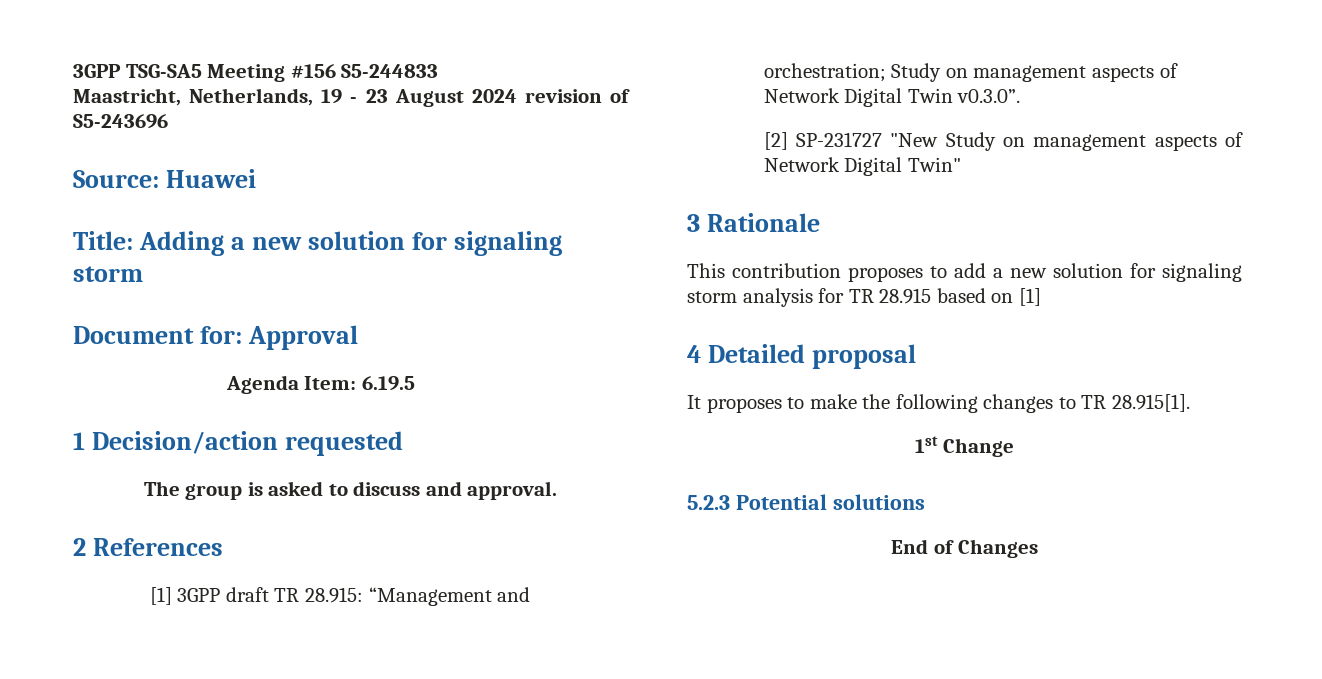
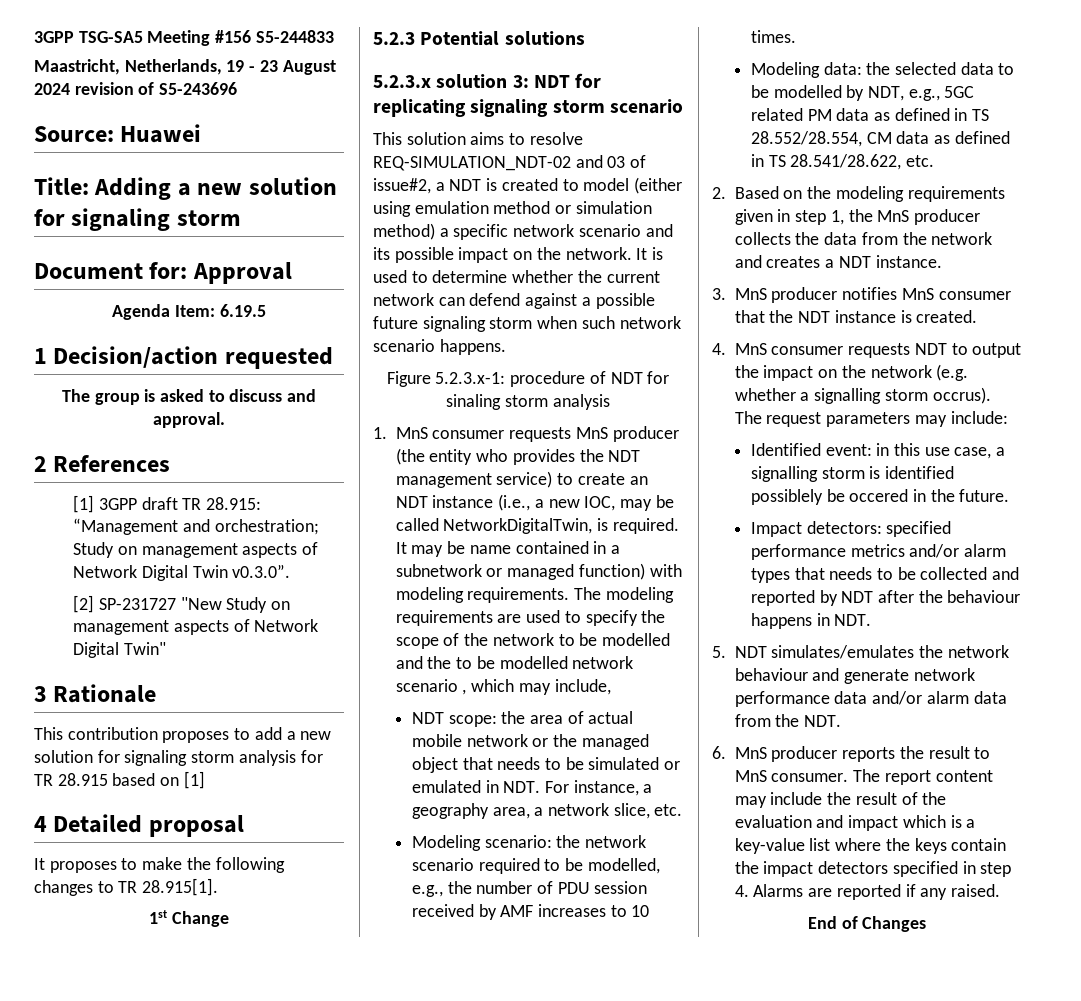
(925, 502) none -> [373,73,602,88] [373,99,683,117] [373,132,583,145] [373,155,647,171] [373,177,683,194] [373,201,652,217] [373,223,673,240] [373,247,664,263] [373,270,660,283] [373,293,655,309] [373,316,681,332] [373,339,506,355] [386,371,670,387] [446,394,610,410] [373,426,679,442] [395,448,641,465] [395,471,648,488] [395,494,674,511] [395,518,679,534] [395,541,621,557] [395,563,682,580] [395,587,674,603] [395,610,666,626] [395,633,671,649] [395,656,634,669] [395,679,611,695] [411,711,634,727] [411,734,649,750] [411,757,681,773] [411,780,653,796] [411,803,683,819] [411,835,646,851] [411,858,660,874] [411,881,648,897] [411,904,650,920] [750,30,796,43] [750,62,1015,78] [750,85,975,101] [750,108,990,121] [750,131,1010,147] [750,154,934,170] [712,186,1005,202] [734,209,981,225] [734,232,993,245] [734,255,942,268] [712,287,1011,303] [734,310,978,323] [712,343,1022,358] [734,364,969,381] [734,387,991,404] [734,411,1008,427] [750,443,1006,459] [750,466,954,482] [750,489,1010,505] [750,521,952,537] [750,544,1006,560] [750,567,1020,583] [750,590,1021,606] [750,613,872,629] [712,645,1009,659] [734,668,975,684] [734,691,1007,707] [734,714,842,727] [712,746,991,762] [734,769,993,785] [734,792,947,808] [734,815,976,831] [734,838,1007,854] [734,861,1012,877] [734,884,1001,900] // 5.2.3.x solution 3: NDT for replicating signaling storm scenario // This solution aims to resolve REQ-SIMULATION_NDT-02 and 03 of issue#2, a NDT is created to model (either using emulation method or simulation method) a specific network scenario and its possible impact on the network. It is used to determine whether the current network can defend against a possible future signaling storm when such network scenario happens. // Figure 5.2.3.x-1: procedure of NDT for sinaling storm analysis // 1. MnS consumer requests MnS producer (the entity who provides the NDT management service) to create an NDT instance (i.e., a new IOC, may be called NetworkDigitalTwin, is required. It may be name contained in a subnetwork or managed function) with modeling requirements. The modeling requirements are used to specify the scope of the network to be modelled and the to be modelled network scenario , which may include, // NDT scope: the area of actual mobile network or the managed object that needs to be simulated or emulated in NDT. For instance, a geography area, a network slice, etc. // Modeling scenario: the network scenario required to be modelled, e.g., the number of PDU session received by AMF increases to 10 times. // Modeling data: the selected data to be modelled by NDT, e.g., 5GC related PM data as defined in TS 28.552/28.554, CM data as defined in TS 28.541/28.622, etc. // 2. Based on the modeling requirements given in step 1, the MnS producer collects the data from the network and creates a NDT instance. // 3. MnS producer notifies MnS consumer that the NDT instance is created. // 4. MnS consumer requests NDT to output the impact on the network (e.g. whether a signalling storm occrus). The request parameters may include: // Identified event: in this use case, a signalling storm is identified possiblely be occered in the future. // Impact detectors: specified performance metrics and/or alarm types that needs to be collected and reported by NDT after the behaviour happens in NDT. // 5. NDT simulates/emulates the network behaviour and generate network performance data and/or alarm data from the NDT. // 6. MnS producer reports the result to MnS consumer. The report content may include the result of the evaluation and impact which is a key-value list where the keys contain the impact detectors specified in step 4. Alarms are reported if any raised.

